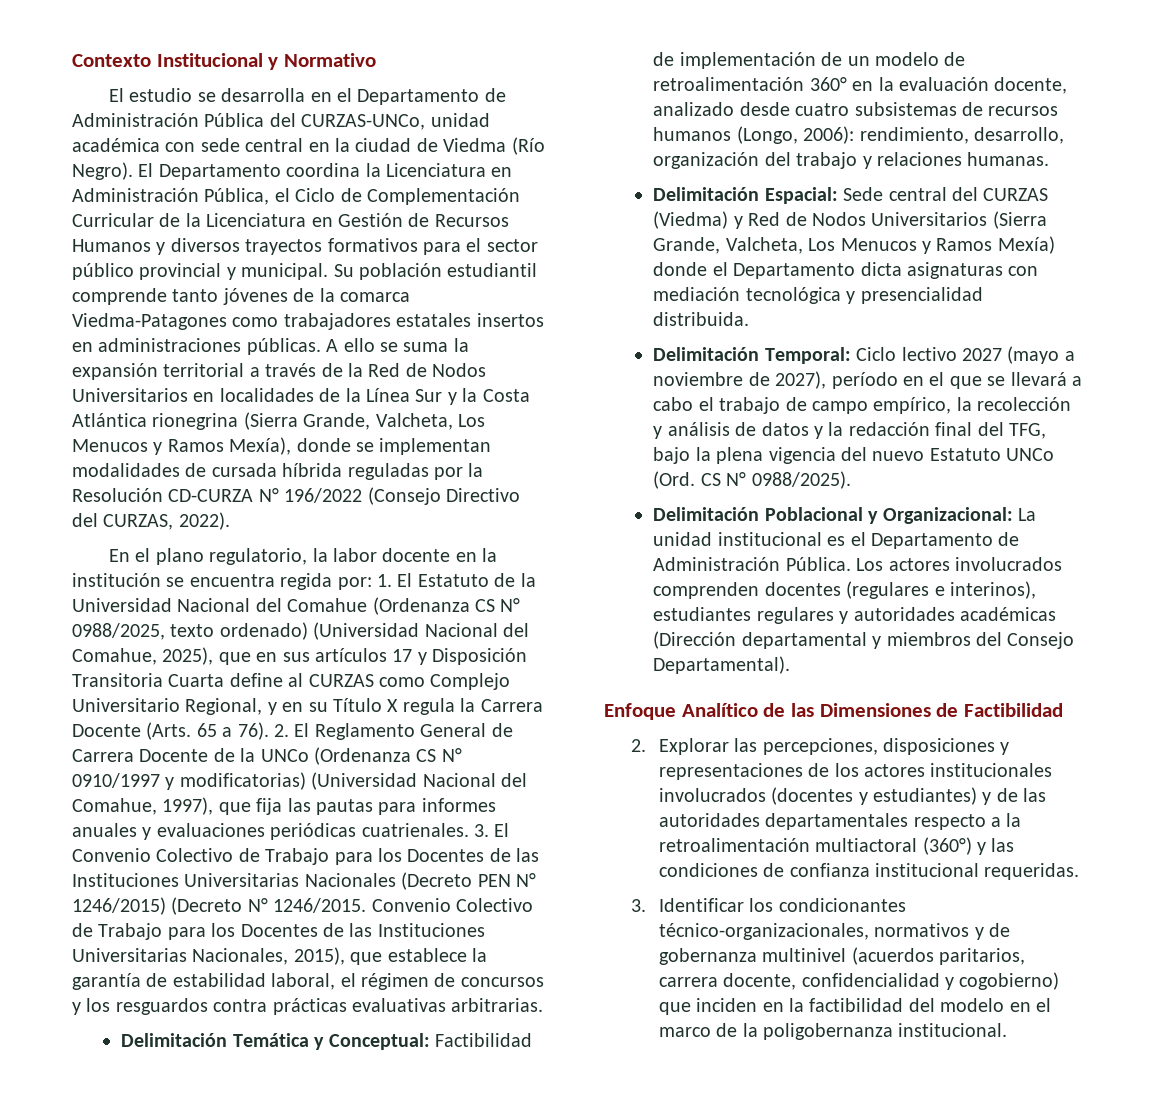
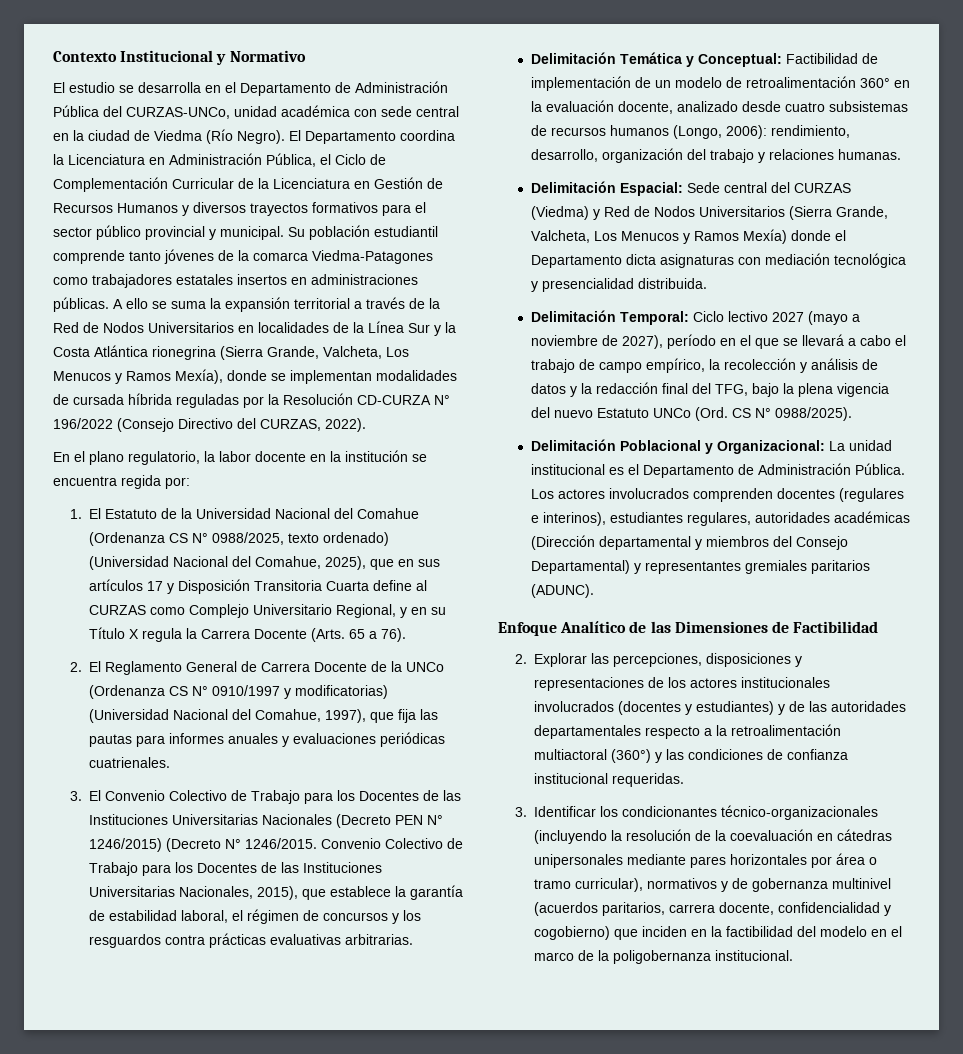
(372, 583) none -> (190, 483) //
(269, 731) none -> (407, 635) //
(469, 830) none -> (171, 762) //
[756,607,849,624] regulares y -> [686,512,751,526] regulares,
[653,656,791,674] Departamental). -> [530,560,870,574] [530,584,594,598] Departamental) y representantes gremiales paritarios (ADUNC).
[658,923,869,940] técnico-organizacionales, -> [721,805,879,820] [534,829,893,844] [534,853,878,868] [534,878,644,892] técnico-organizacionales (incluyendo la resolución de la coevaluación en cátedras unipersonales mediante pares horizontales por área o tramo curricular),

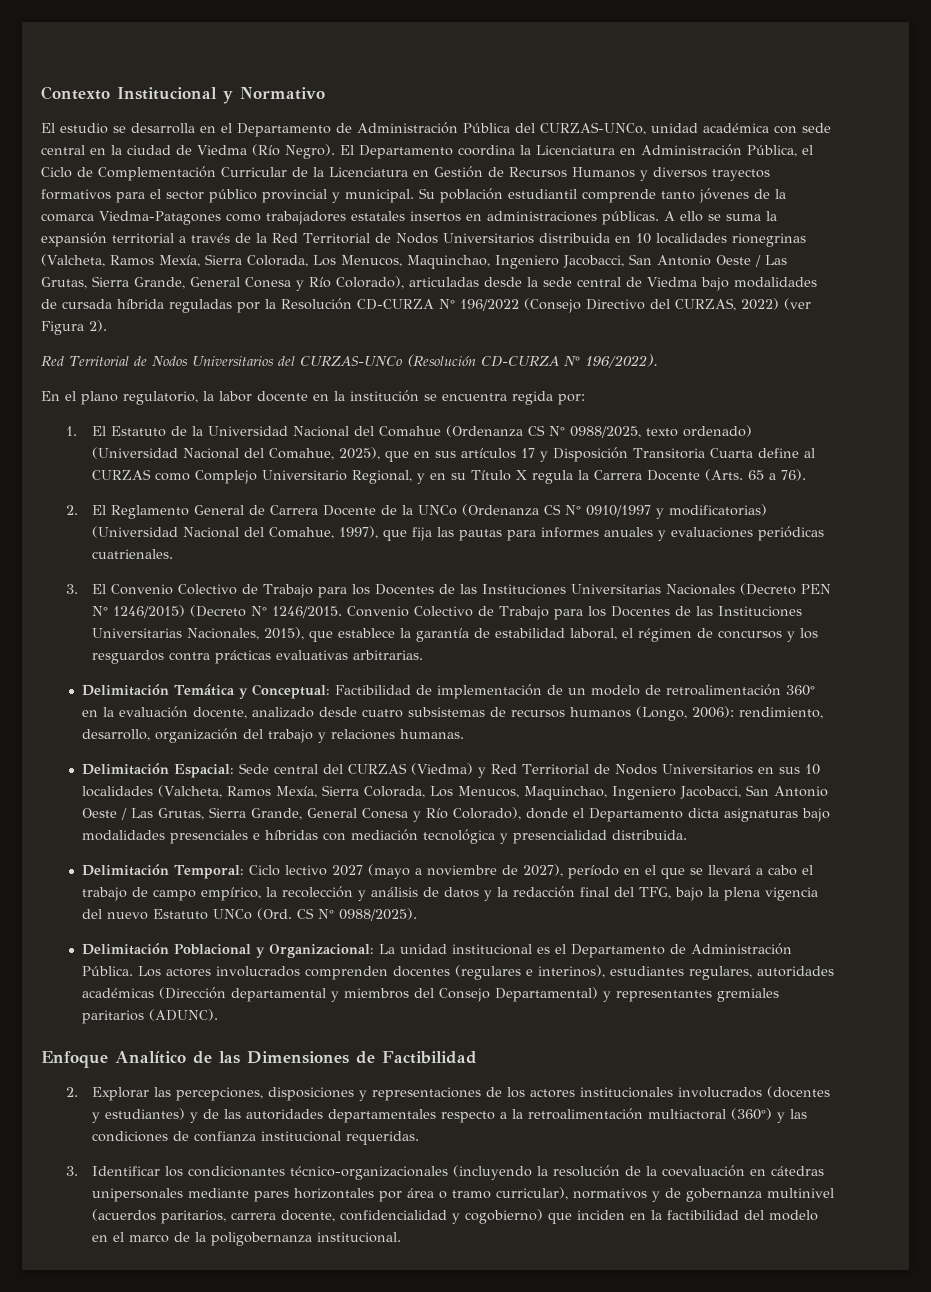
[83,321,456,336] [53,345,409,360] [53,369,372,384] de Nodos Universitarios en localidades de la Línea Sur y la Costa Atlántica rionegrina (Sierra Grande, Valcheta, Los Menucos y Ramos Mexía), donde se implementan -> [303,233,806,247] [41,254,787,269] [41,276,729,291] Territorial de Nodos Universitarios distribuida en 10 localidades rionegrinas (Valcheta, Ramos Mexía, Sierra Colorada, Los Menucos, Maquinchao, Ingeniero Jacobacci, San Antonio Oeste / Las Grutas, Sierra Grande, General Conesa y Río Colorado), articuladas desde la sede central de Viedma bajo
[325,418,366,432] 2022). -> [741,298,811,310] [41,320,107,335] [41,354,658,368] 2022) (ver Figura 2). // Red Territorial de Nodos Universitarios del CURZAS-UNCo (Resolución CD-CURZA N° 196/2022).
[633,206,888,220] [530,229,787,244] de Nodos Universitarios (Sierra Grande, Valcheta, Los Menucos y Ramos Mexía) -> [522,764,821,775] [82,785,829,800] [82,807,522,822] Territorial de Nodos Universitarios en sus 10 localidades (Valcheta, Ramos Mexía, Sierra Colorada, Los Menucos, Maquinchao, Ingeniero Jacobacci, San Antonio Oeste / Las Grutas, Sierra Grande, General Conesa y Río Colorado),
(734, 261) none -> [802,808,831,822] [82,830,319,844] bajo modalidades presenciales e híbridas

